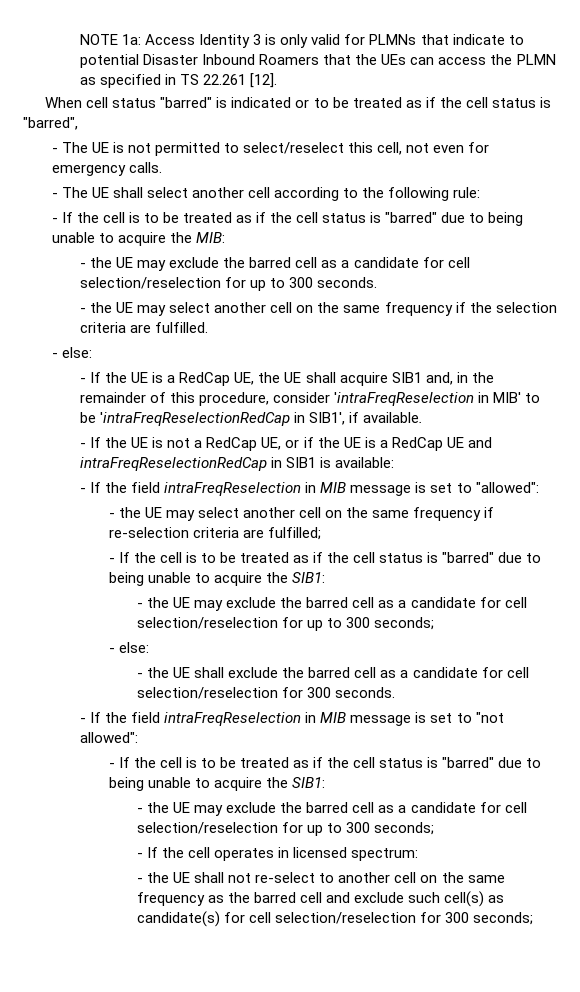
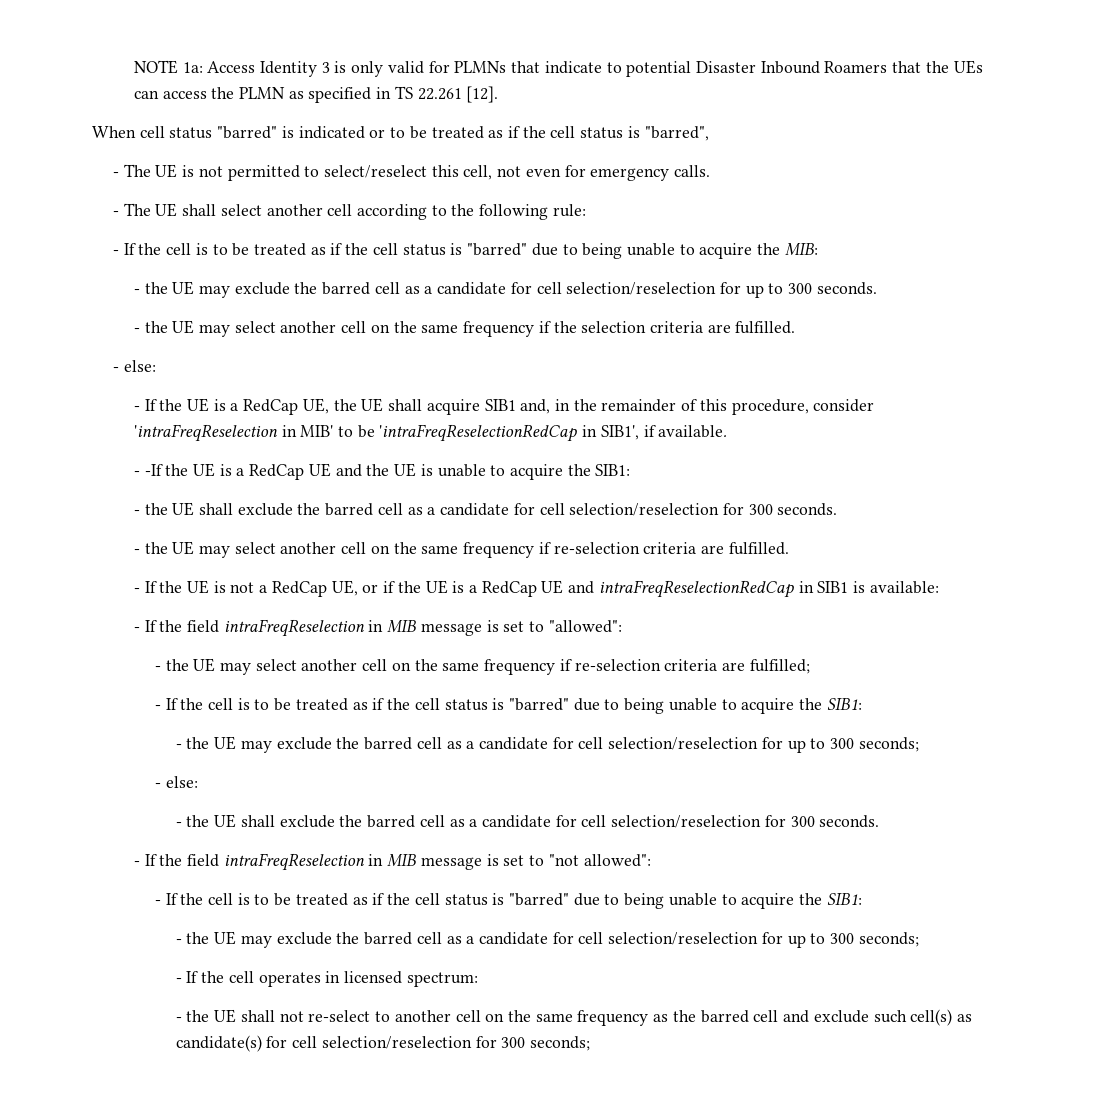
(424, 417) none -> [133,463,631,480] [133,502,838,516] [133,541,789,558] // - -If the UE is a RedCap UE and the UE is unable to acquire the SIB1: // - the UE shall exclude the barred cell as a candidate for cell selection/reselection for 300 seconds. // - the UE may select another cell on the same frequency if re-selection criteria are fulfilled.

